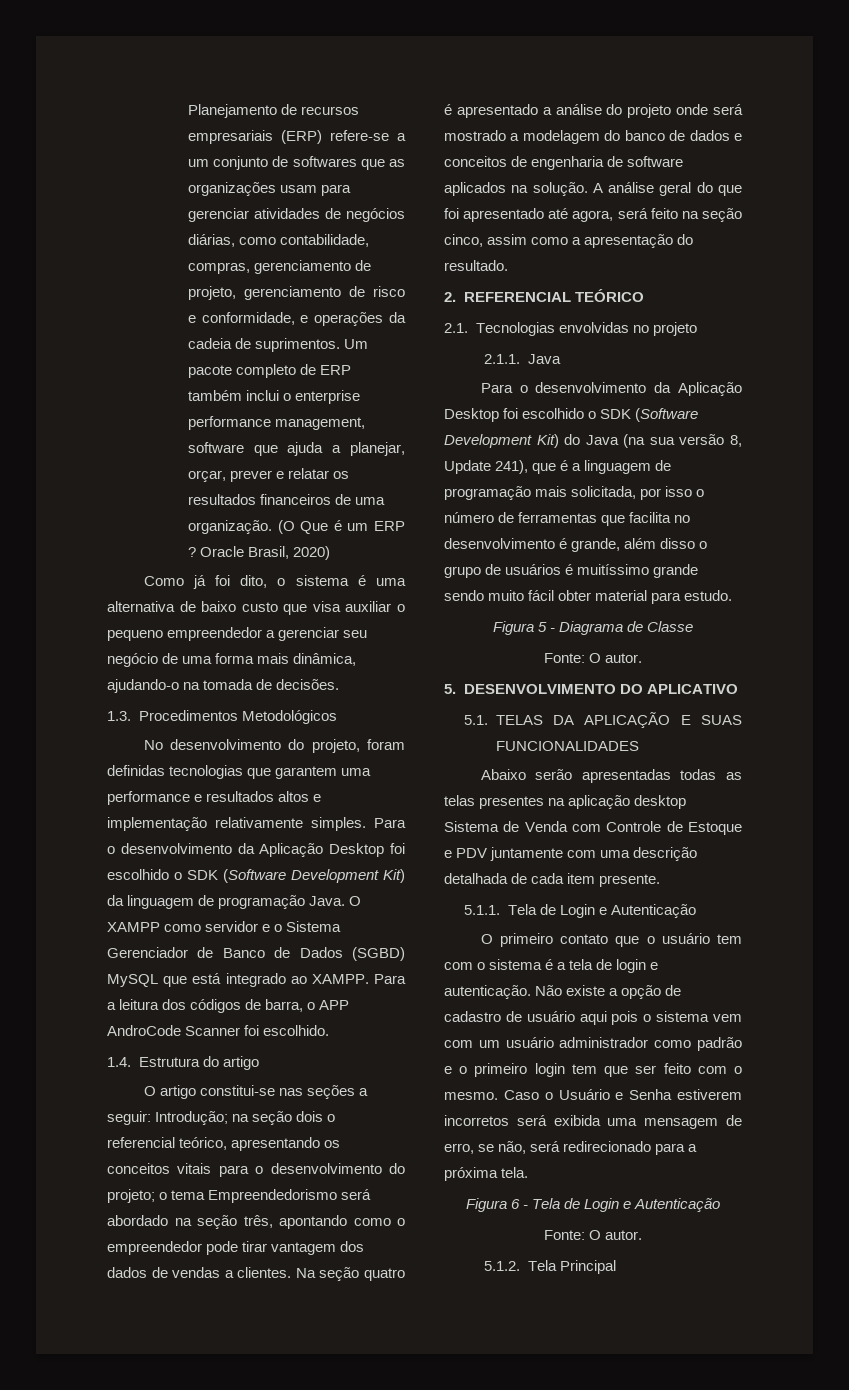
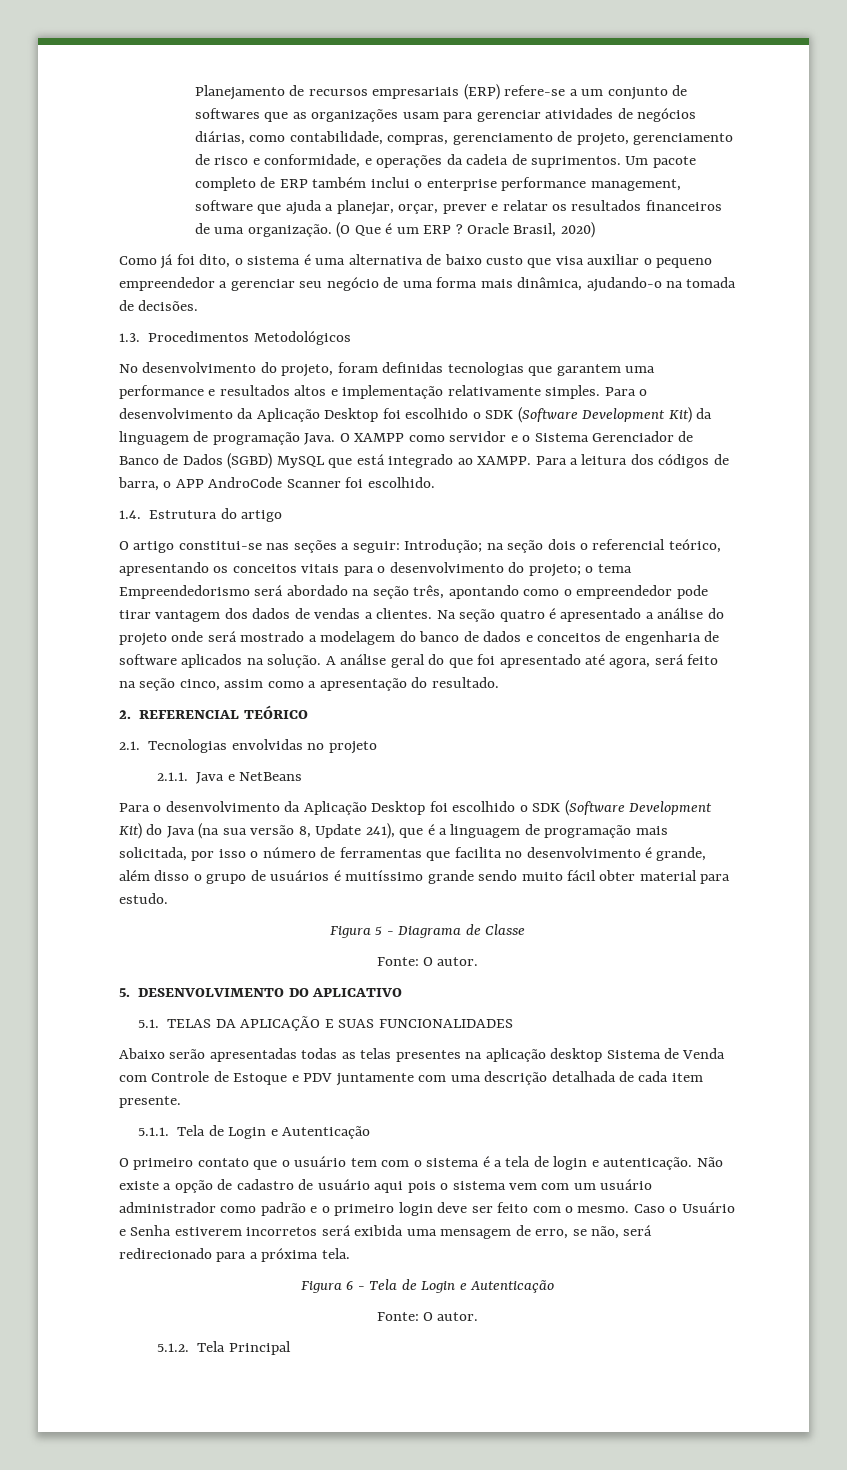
(561, 359) none -> [227,772,303,781] e NetBeans
[571,1064,629,1077] tem que -> [437,1202,468,1213] deve

